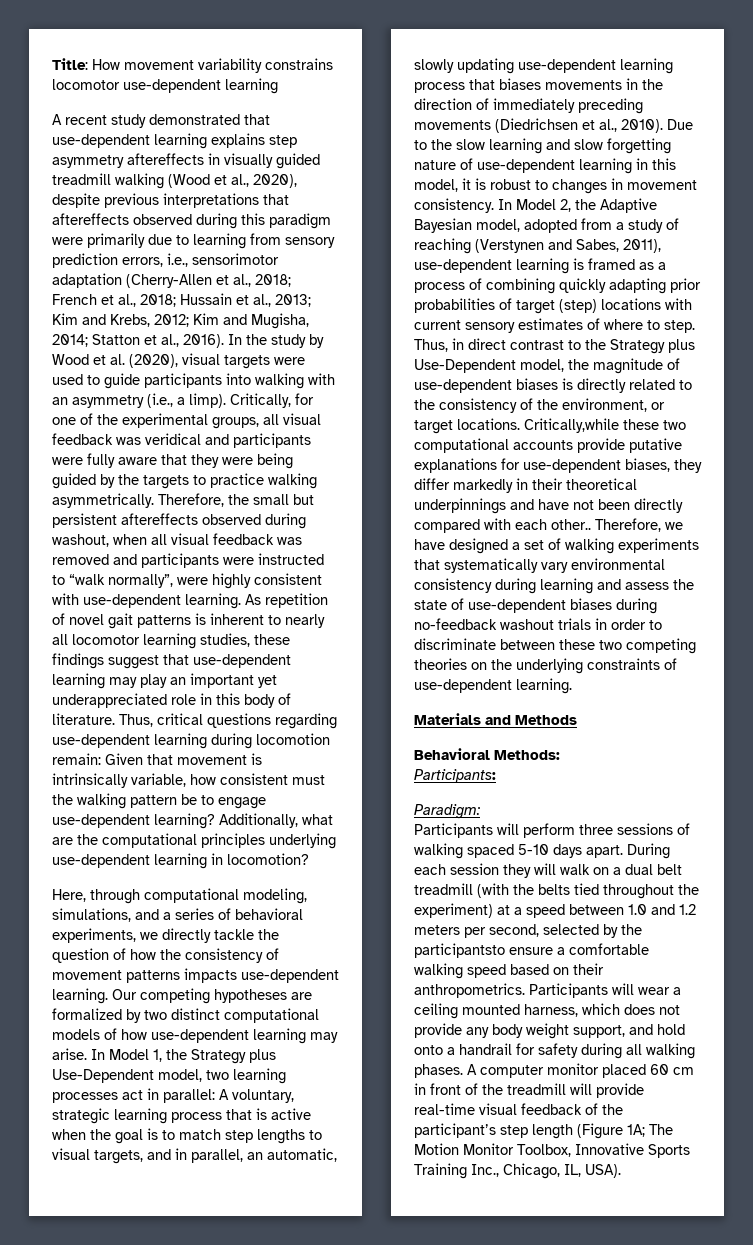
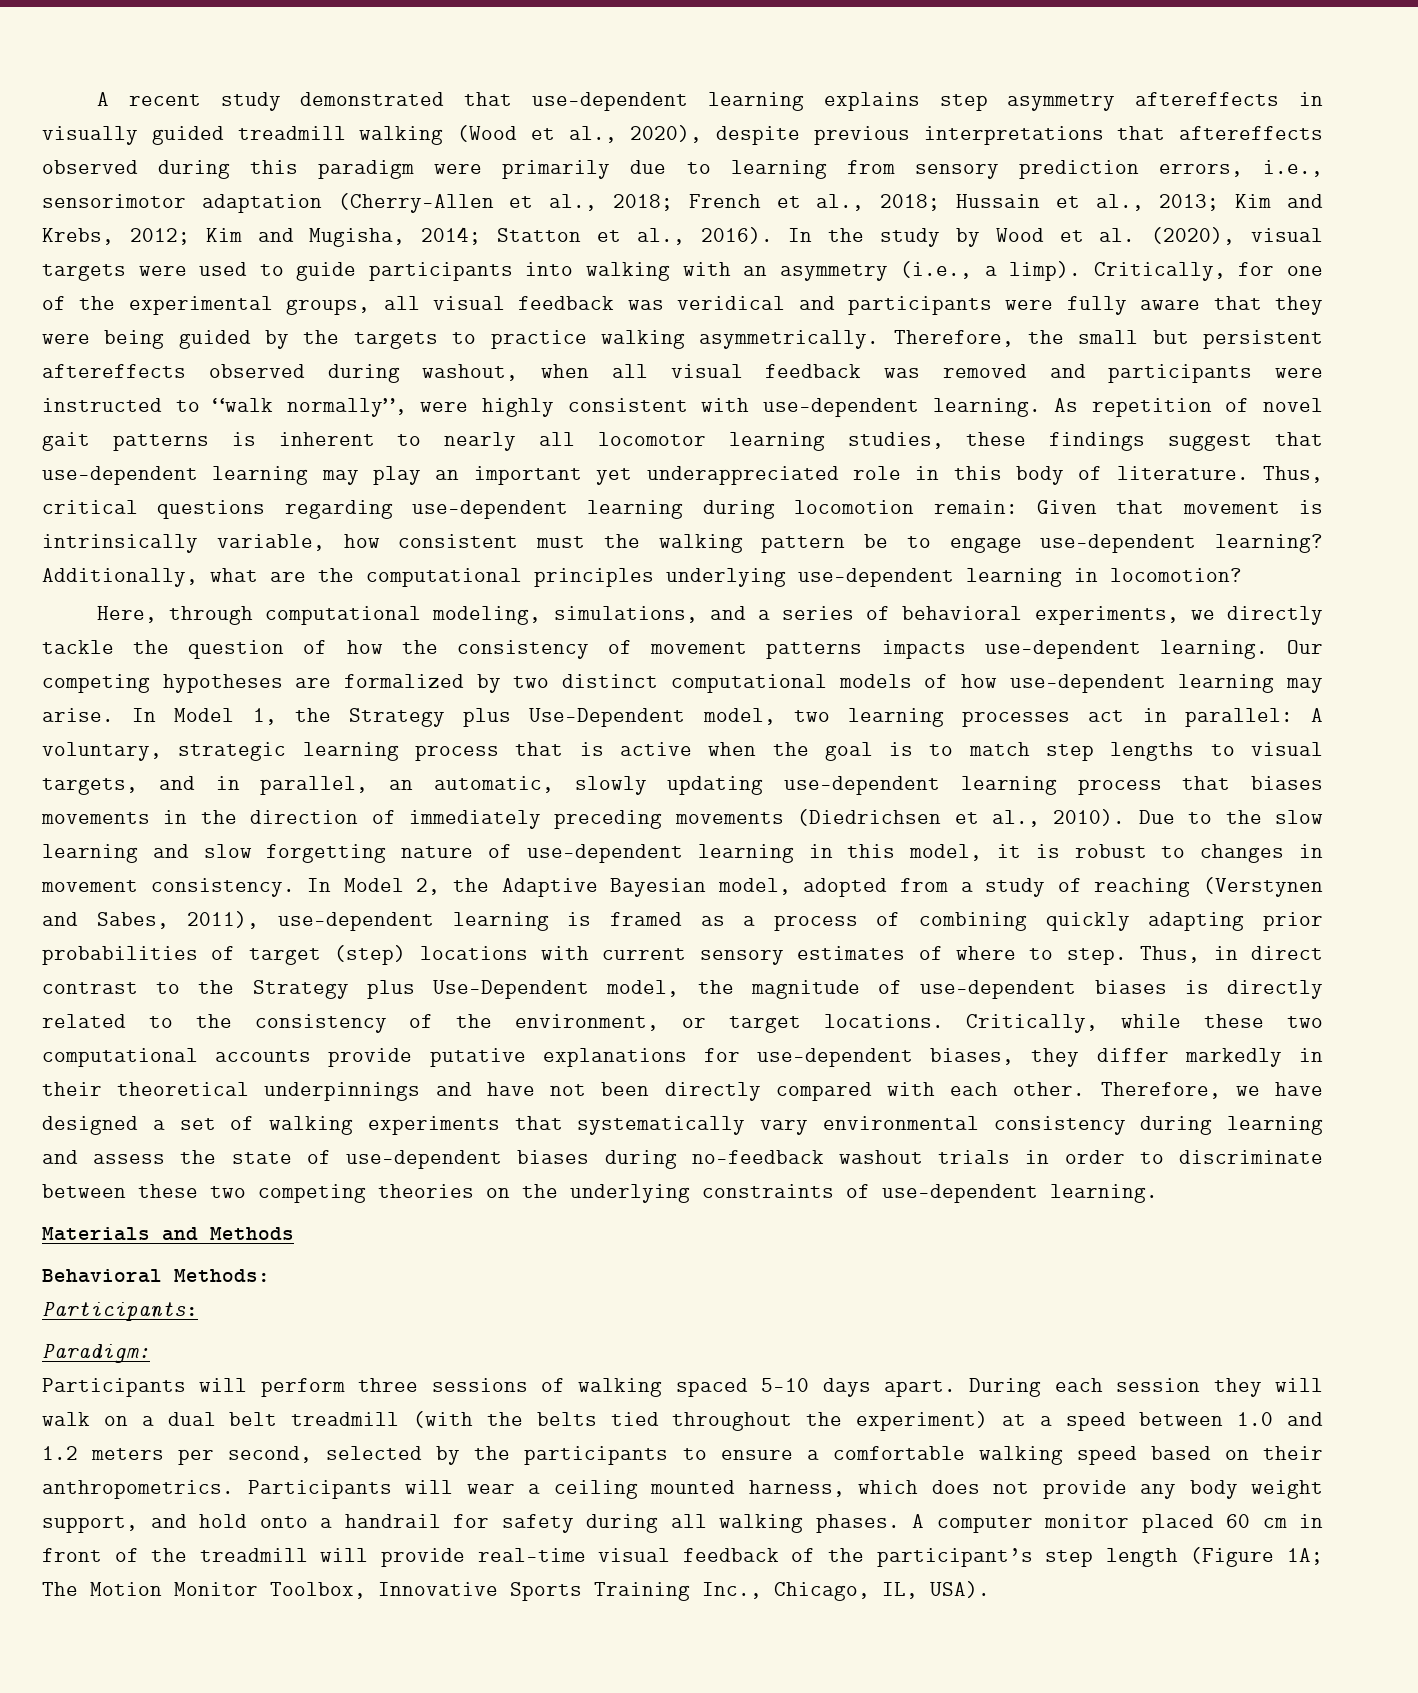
[52,58,333,73] [52,78,278,94] Title: How movement variability constrains locomotor use-dependent learning // -> (96, 99) none
[524,418,619,433] Critically,while -> [966,1014,1182,1033] Critically, while
[551,519,591,530] other.. -> [1013,1082,1086,1096] other.
[414,943,505,958] participantsto -> [524,1446,707,1465] participants to

